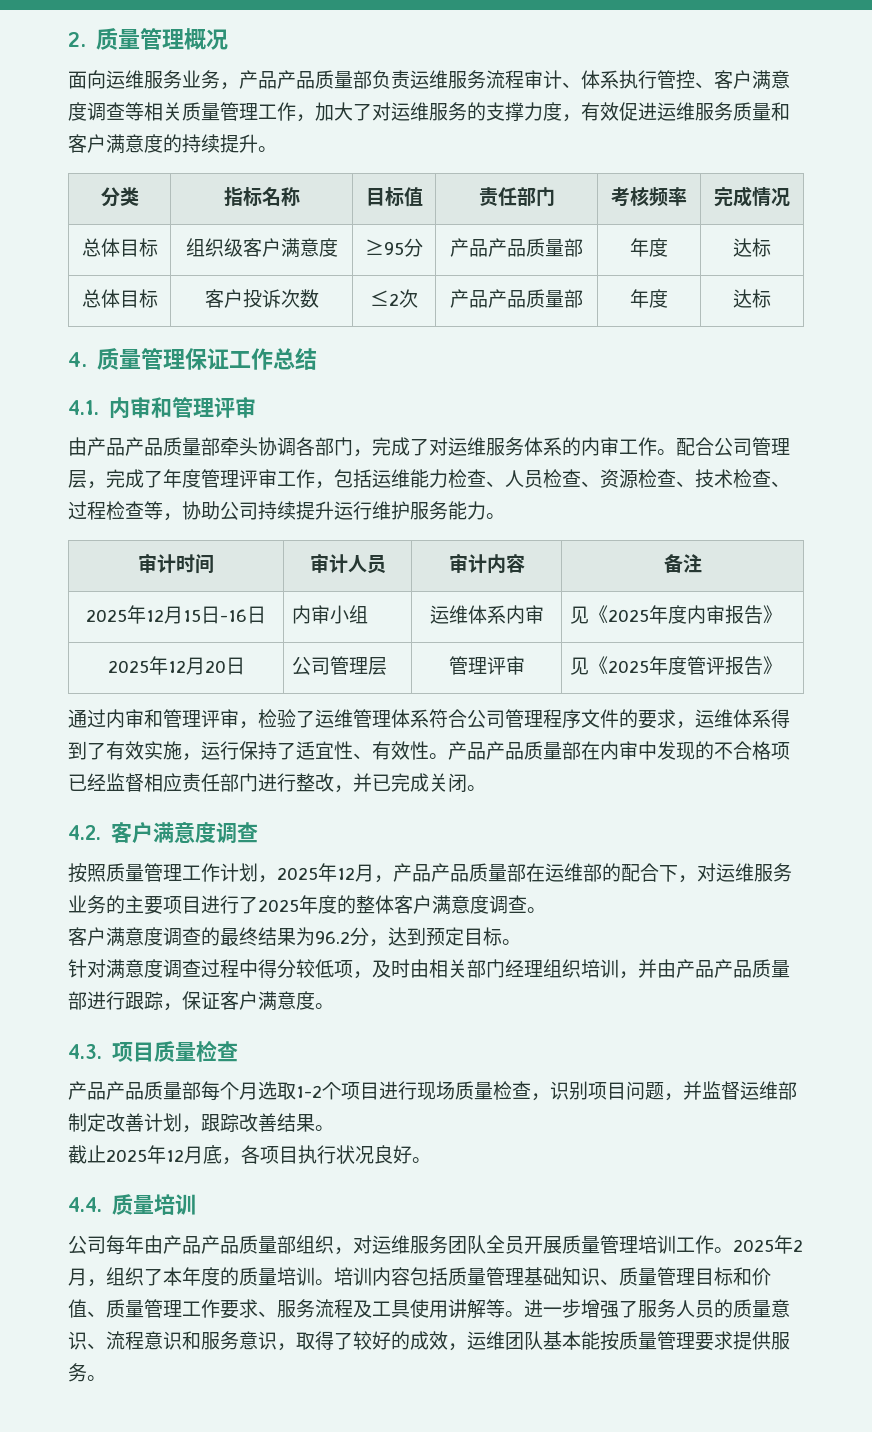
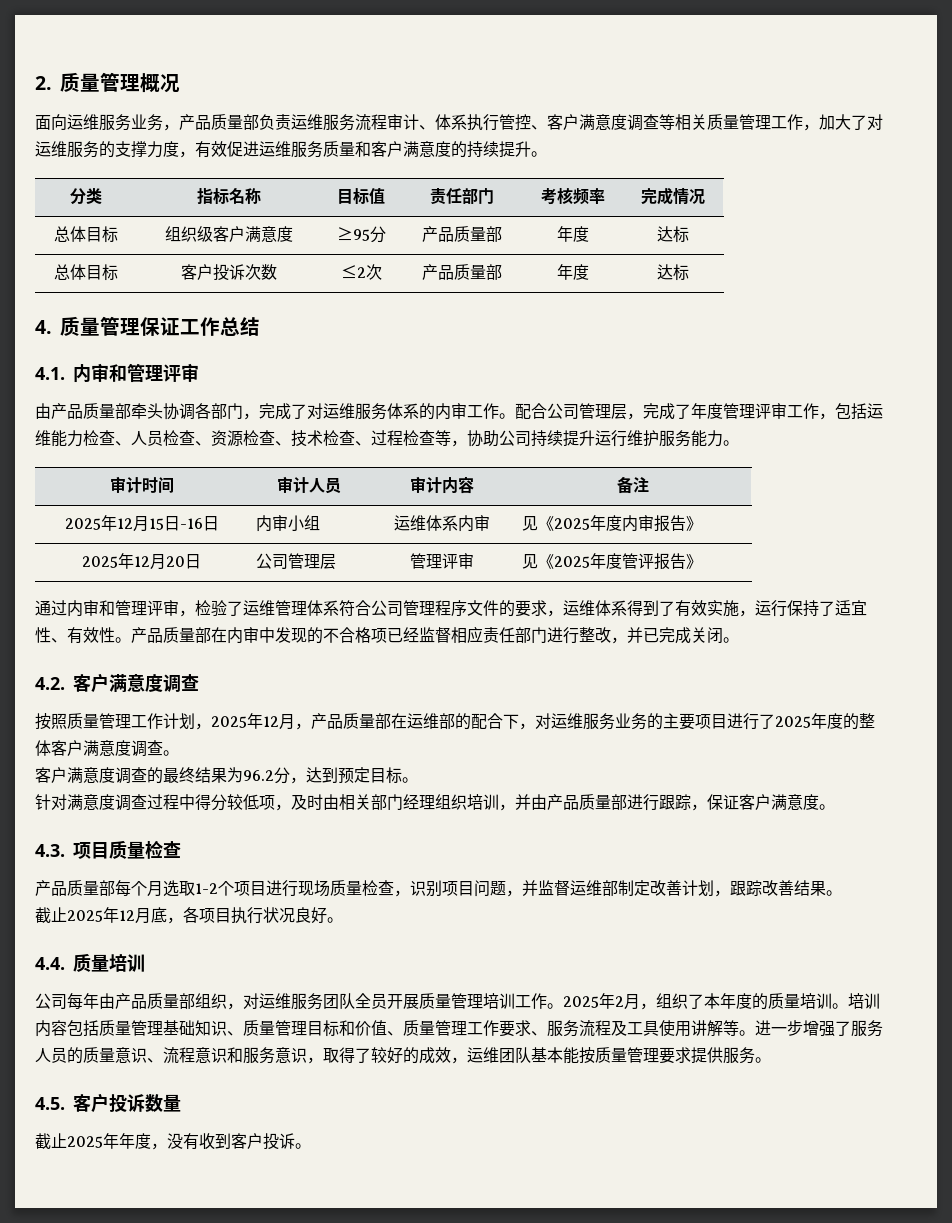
[277,70,315,89] 产品 -> (211, 122) none
[488,238,526,257] 产品 -> (454, 234) none
[488,289,526,308] 产品 -> (454, 272) none
[125,437,163,456] 产品 -> (83, 411) none
[486,741,524,760] 产品 -> (163, 635) none
[431,863,469,882] 产品 -> (343, 721) none
[714,959,752,978] 产品 -> (579, 802) none
[106,1081,144,1100] 产品 -> (67, 888) none
[201,1235,239,1254] 产品 -> (147, 1001) none
(106, 1378) none -> [35,1093,181,1113] [35,1133,311,1150] // 4.5.客户投诉数量 // 截止2025年年度，没有收到客户投诉。

